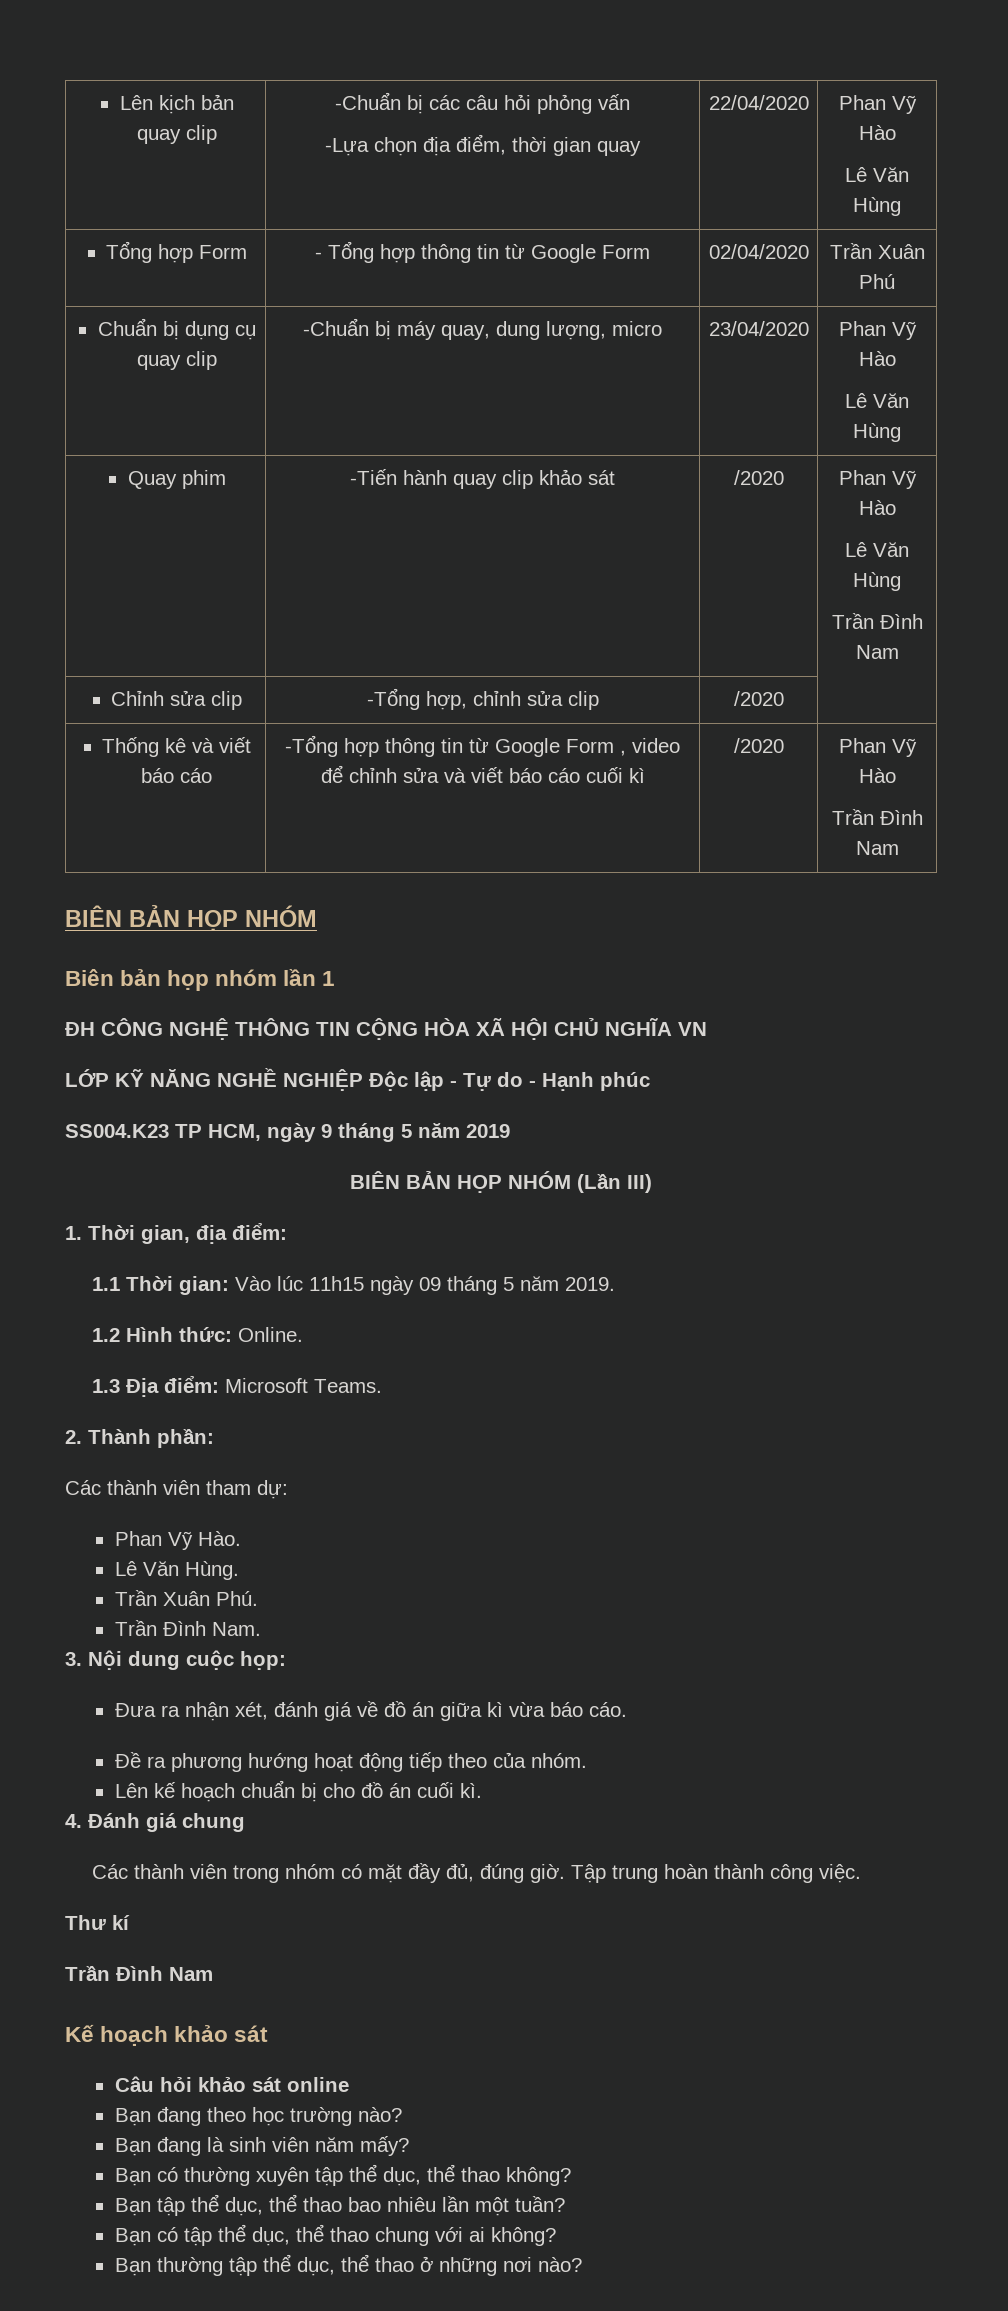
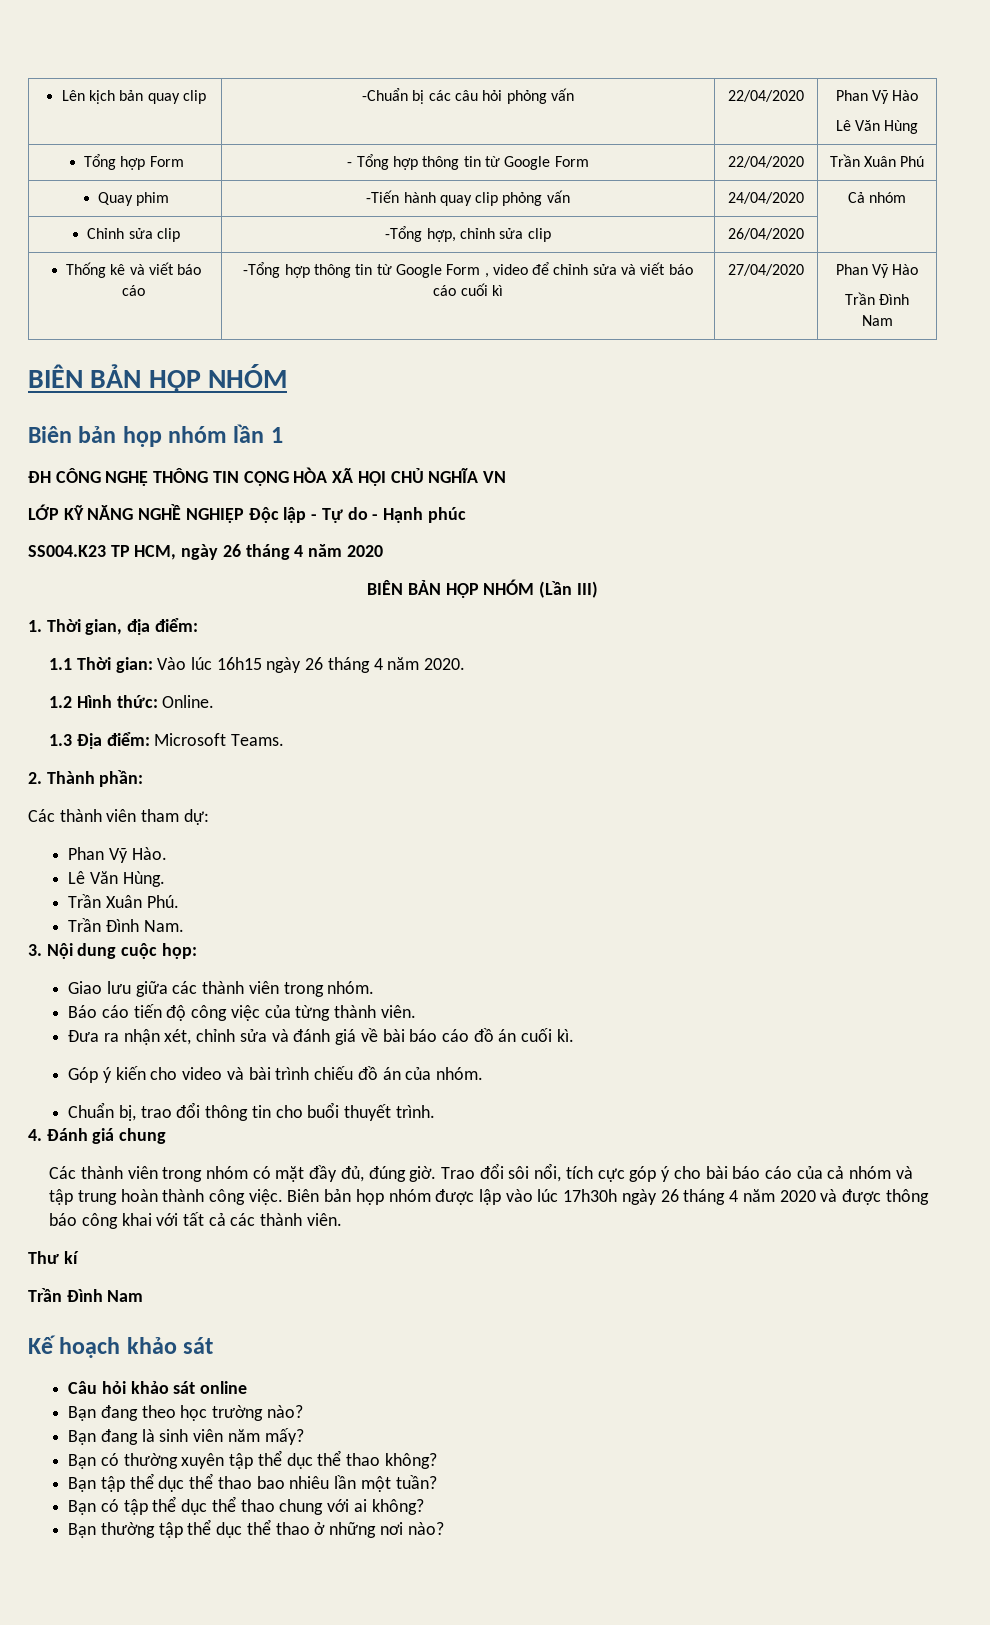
[325,134,641,156] // -Lựa chọn địa điểm, thời gian quay -> (574, 94) none
[708,244,809,259] 02/04/2020 -> [728,156,804,168] 22/04/2020
[97,318,256,340] [136,351,217,370] [303,318,662,340] [708,321,809,336] [838,321,917,340] [858,351,896,366] [845,393,909,408] [853,423,901,442] // Chuẩn bị dụng cụ quay clip | -Chuẩn bị máy quay, dung lượng, micro | 23/04/2020 | Phan Vỹ Hào // Lê Văn Hùng -> (925, 161) none
[539,469,615,485] [733,470,784,485] [838,470,917,489] [858,500,896,515] [845,542,909,557] [853,572,901,591] [831,613,923,629] [855,645,899,659] khảo sát | /2020 | Phan Vỹ Hào // Lê Văn Hùng // Trần Đình Nam -> [502,190,570,206] [728,192,804,204] [847,192,907,203] phỏng vấn | 24/04/2020 | Cả nhóm
[733,691,784,706] /2020 -> [728,228,804,240] 26/04/2020
[733,738,784,753] /2020 -> [728,264,804,276] 27/04/2020
[321,1123,510,1142] 9 tháng 5 năm 2019 -> [222,544,383,560] 26 tháng 4 năm 2020
[309,1276,616,1295] 11h15 ngày 09 tháng 5 năm 2019. -> [216,657,466,673] 16h15 ngày 26 tháng 4 năm 2020.
[114,1701,627,1721] [114,1752,587,1772] [114,1780,482,1802] Đưa ra nhận xét, đánh giá về đồ án giữa kì vừa báo cáo. // Đề ra phương hướng hoạt động tiếp theo của nhóm. // Lên kế hoạch chuẩn bị cho đồ án cuối kì. -> [68,981,375,997] [68,1004,416,1021] [68,1028,574,1045] [68,1066,484,1083] [68,1102,435,1121] Giao lưu giữa các thành viên trong nhóm. // Báo cáo tiến độ công việc của từng thành viên. // Đưa ra nhận xét, chỉnh sửa và đánh giá về bài báo cáo đồ án cuối kì. // Góp ý kiến cho video và bài trình chiếu đồ án của nhóm. // Chuẩn bị, trao đổi thông tin cho buổi thuyết trình.
[571,1864,607,1883] Tập -> [441,1163,913,1182] [49,1189,74,1205] Trao đổi sôi nổi, tích cực góp ý cho bài báo cáo của cả nhóm và tập
(862, 1873) none -> [287,1189,929,1205] [49,1212,342,1229] Biên bản họp nhóm được lập vào lúc 17h30h ngày 26 tháng 4 năm 2020 và được thông báo công khai với tất cả các thành viên.
[382,2167,421,2186] dục, -> [286,1453,313,1469] dục
[224,2197,263,2216] dục, -> [158,1476,185,1492] dục
[251,2227,290,2246] dục, -> [181,1499,208,1515] dục
[296,2257,335,2276] dục, -> [216,1522,243,1538] dục

